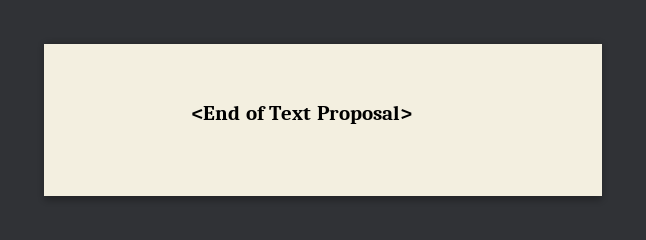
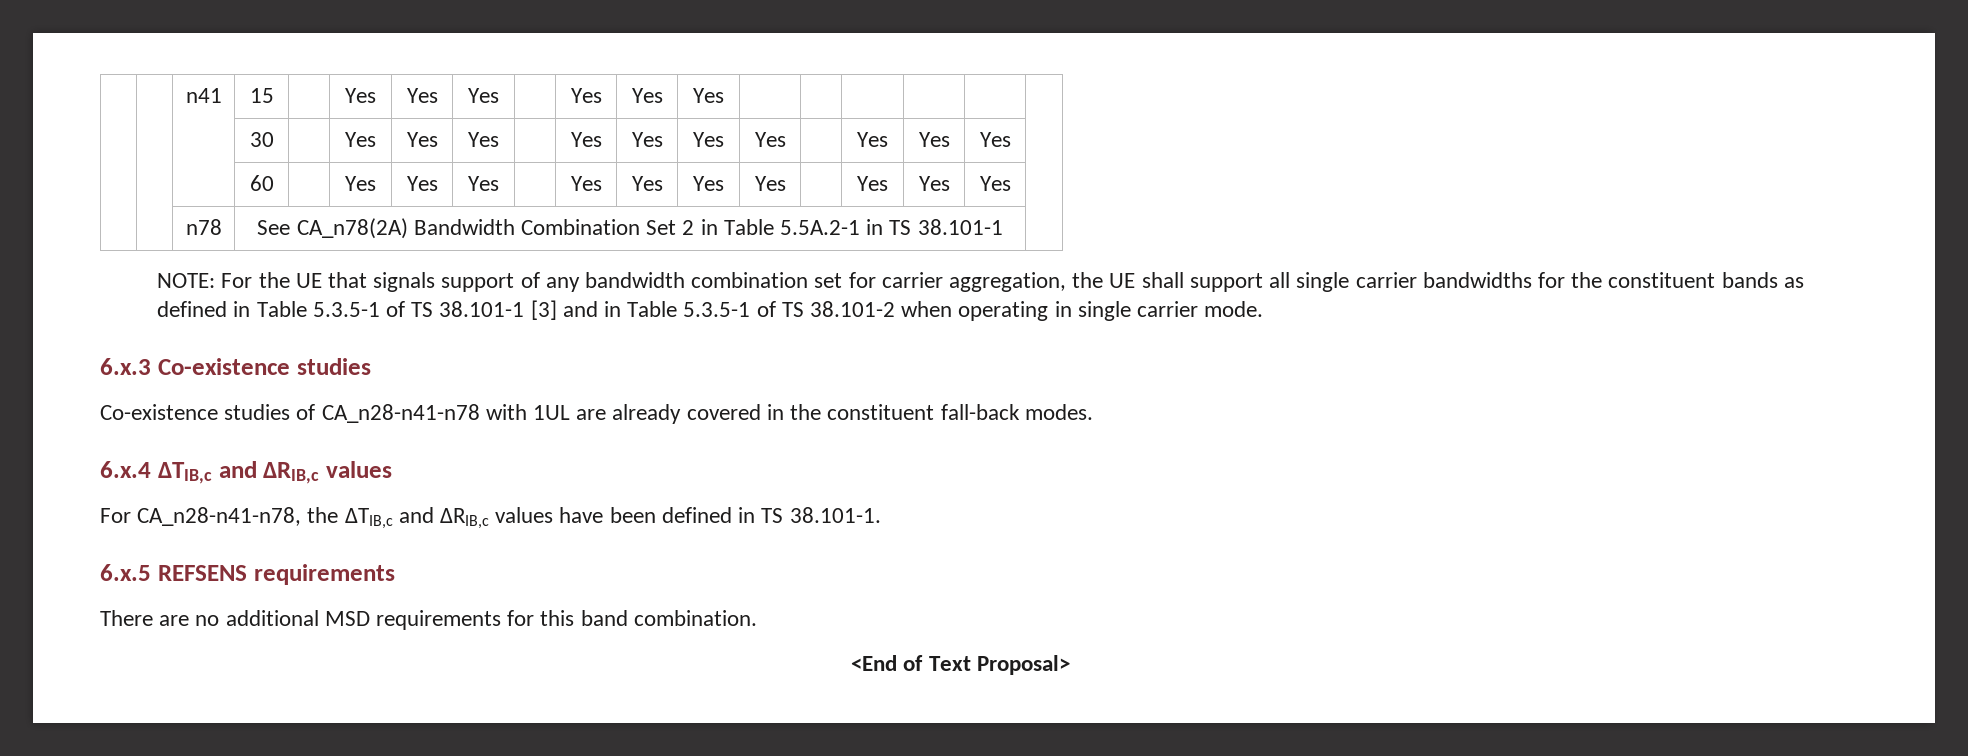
(191, 112) none -> [185,88,222,103] [249,88,274,103] [345,88,376,103] [406,88,438,103] [468,88,499,103] [570,88,602,103] [631,88,663,103] [693,88,724,103] [249,132,274,147] [345,132,376,147] [406,132,438,147] [468,132,499,147] [570,132,602,147] [631,132,663,147] [693,132,724,147] [754,132,786,147] [857,132,888,147] [918,132,950,147] [979,132,1011,147] [249,175,274,191] [345,176,376,191] [406,176,438,191] [468,176,499,191] [570,176,602,191] [631,176,663,191] [693,176,724,191] [754,176,786,191] [857,176,888,191] [918,176,950,191] [979,176,1011,191] [185,219,222,235] [257,218,1003,239] [157,272,1804,292] [157,300,1264,321] [100,358,371,375] [100,404,1093,424] [100,461,392,484] [100,507,881,529] [100,564,395,585] [100,610,757,630] | | n41 | 15 | | Yes | Yes | Yes | | Yes | Yes | Yes | | | | | | // | | | 30 | | Yes | Yes | Yes | | Yes | Yes | Yes | Yes | | Yes | Yes | Yes | // | | | 60 | | Yes | Yes | Yes | | Yes | Yes | Yes | Yes | | Yes | Yes | Yes | // | | n78 | See CA_n78(2A) Bandwidth Combination Set 2 in Table 5.5A.2-1 in TS 38.101-1 | // NOTE: For the UE that signals support of any bandwidth combination set for carrier aggregation, the UE shall support all single carrier bandwidths for the constituent bands as defined in Table 5.3.5-1 of TS 38.101-1 [3] and in Table 5.3.5-1 of TS 38.101-2 when operating in single carrier mode. // 6.x.3 Co-existence studies // Co-existence studies of CA_n28-n41-n78 with 1UL are already covered in the constituent fall-back modes. // 6.x.4 ∆TIB,c and ∆RIB,c values // For CA_n28-n41-n78, the ΔTIB,c and ΔRIB,c values have been defined in TS 38.101-1. // 6.x.5 REFSENS requirements // There are no additional MSD requirements for this band combination. //

